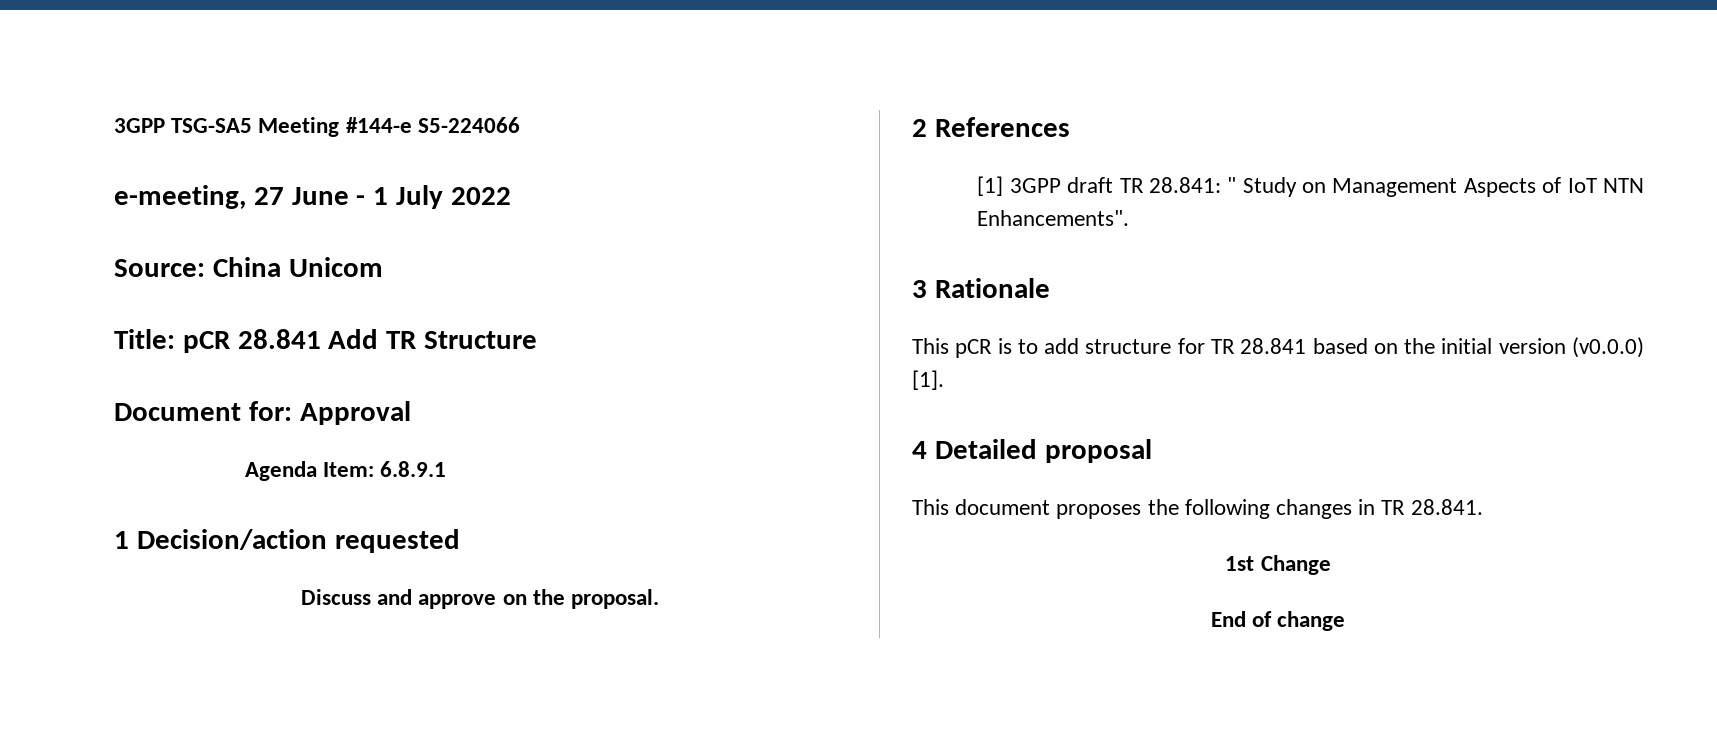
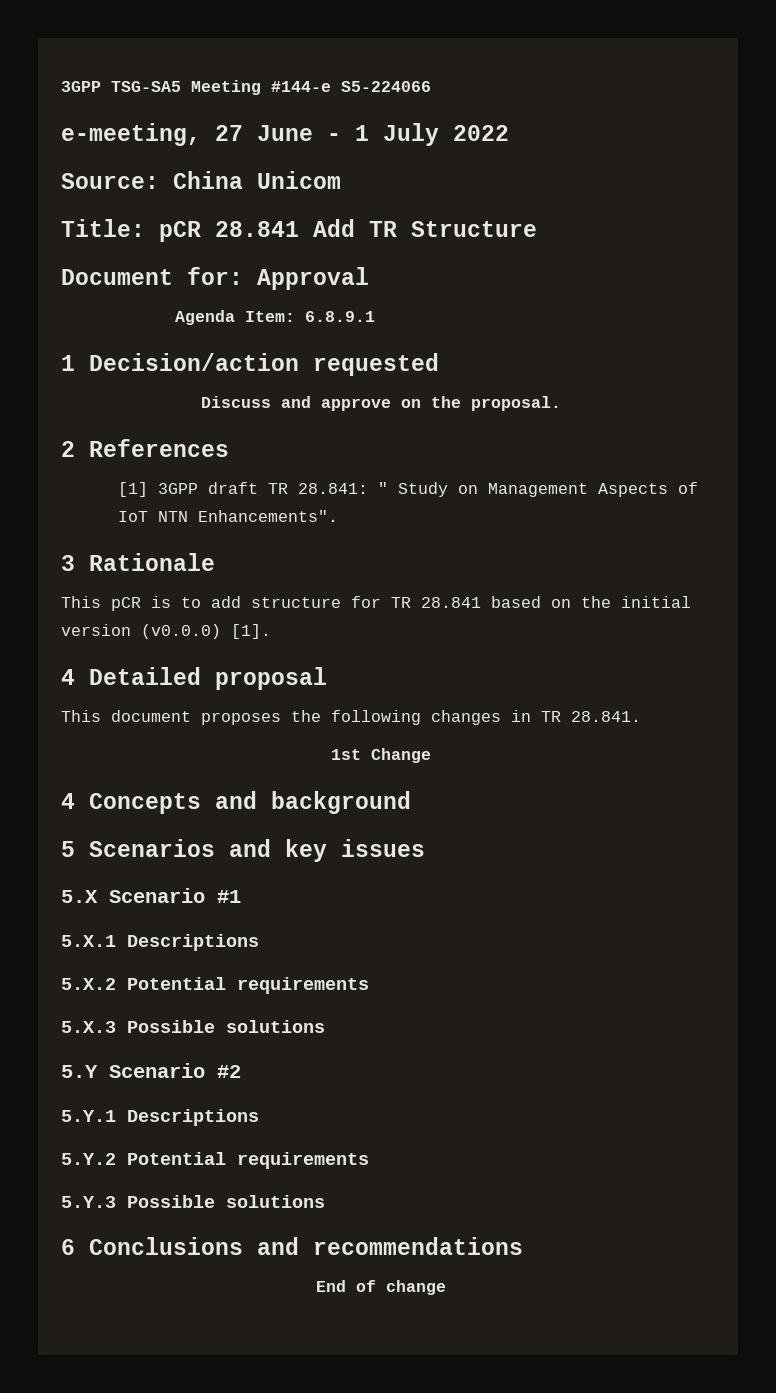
(1331, 565) none -> [61,791,411,814] [61,839,425,862] [61,888,241,903] [61,934,259,951] [61,977,369,994] [61,1020,325,1033] [61,1063,241,1078] [61,1109,259,1126] [61,1152,369,1169] [61,1195,325,1208] [61,1237,523,1255] // 4 Concepts and background // 5 Scenarios and key issues // 5.X Scenario #1 // 5.X.1 Descriptions // 5.X.2 Potential requirements // 5.X.3 Possible solutions // 5.Y Scenario #2 // 5.Y.1 Descriptions // 5.Y.2 Potential requirements // 5.Y.3 Possible solutions // 6 Conclusions and recommendations

